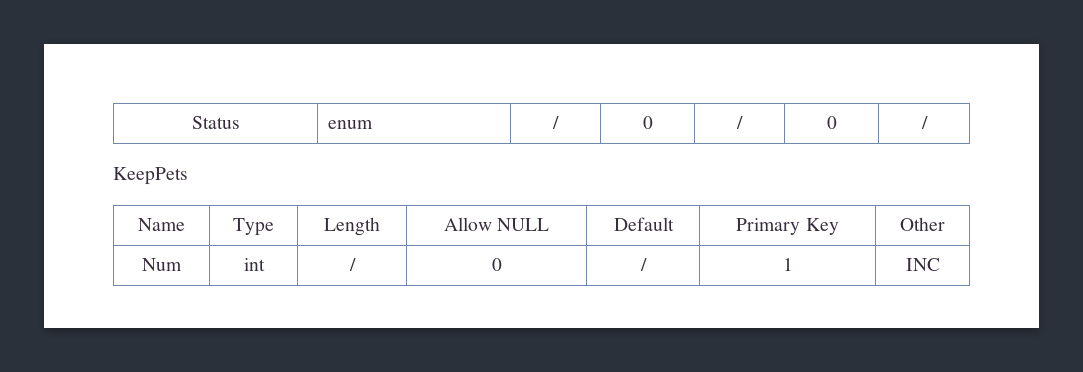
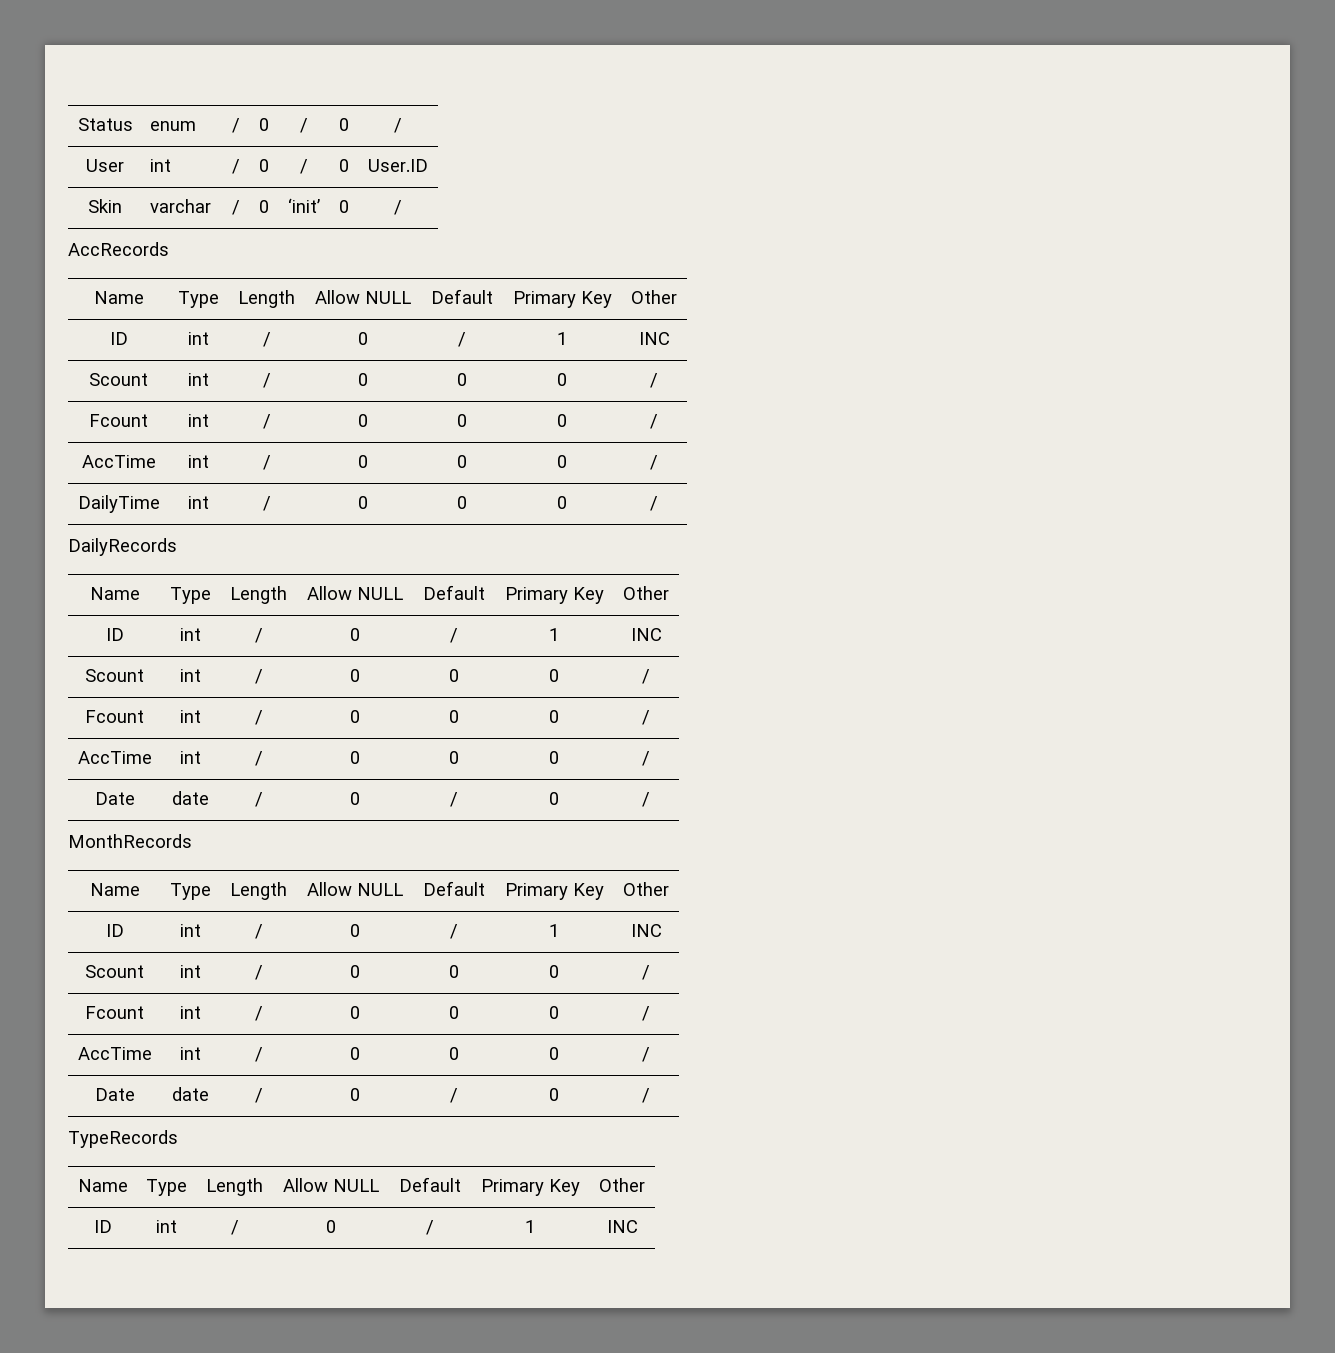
[113,167,188,185] [138,218,185,231] [233,218,274,236] [324,217,380,236] [443,217,550,231] [613,217,674,231] [736,218,839,235] [900,217,945,231] [142,258,182,271] [243,258,265,271] [348,258,356,271] [491,258,502,271] [639,258,647,271] [782,258,793,271] [905,258,940,271] // KeepPets // Name | Type | Length | Allow NULL | Default | Primary Key | Other // Num | int | / | 0 | / | 1 | INC -> [86,159,124,172] [149,159,171,172] [231,159,240,174] [259,159,269,172] [300,159,308,174] [339,159,349,172] [367,159,428,172] [88,199,122,213] [149,199,211,213] [231,200,240,215] [259,200,269,213] [288,198,320,213] [339,200,349,213] [393,200,402,215] [68,242,169,256] [93,291,144,304] [178,291,219,308] [238,290,295,308] [315,290,411,304] [430,289,493,304] [512,291,612,308] [631,290,677,304] [109,332,128,345] [188,332,209,345] [262,332,271,347] [357,332,368,345] [457,332,466,347] [557,332,567,345] [638,332,670,345] [89,373,148,386] [188,373,209,386] [262,373,271,388] [357,373,368,386] [456,373,467,386] [557,373,567,386] [650,373,658,388] [89,414,148,427] [188,414,209,427] [262,414,271,429] [357,414,368,427] [456,414,467,427] [557,414,567,427] [650,414,658,429] [81,455,156,468] [188,455,209,468] [262,455,271,470] [357,455,368,468] [456,455,467,468] [557,455,567,468] [650,455,658,470] [77,495,160,513] [188,496,209,509] [262,496,271,511] [357,496,368,509] [456,496,467,509] [557,496,567,509] [650,496,658,511] [68,538,177,556] [89,587,140,600] [170,587,211,604] [230,586,287,604] [307,586,403,600] [422,585,485,600] [504,587,604,604] [623,586,669,600] [105,628,124,641] [180,628,201,641] [254,628,263,643] [349,628,360,641] [449,628,458,643] [549,628,559,641] [630,628,662,641] [85,669,144,682] [180,669,201,682] [254,669,263,684] [349,669,360,682] [448,669,459,682] [549,669,559,682] [642,669,650,684] [85,710,144,723] [180,710,201,723] [254,710,263,725] [349,710,360,723] [448,710,459,723] [549,710,559,723] [642,710,650,725] [77,751,152,764] [180,751,201,764] [254,751,263,766] [349,751,360,764] [448,751,459,764] [549,751,559,764] [642,751,650,766] [94,792,135,805] [172,791,209,805] [254,792,263,807] [349,792,360,805] [449,792,458,807] [549,792,559,805] [642,792,650,807] [68,834,192,848] [89,883,140,896] [170,883,211,900] [230,882,287,900] [307,882,403,896] [422,881,485,896] [504,883,604,900] [623,882,669,896] [105,924,124,937] [180,924,201,937] [254,924,263,939] [349,924,360,937] [449,924,458,939] [549,924,559,937] [630,924,662,937] [85,965,144,978] [180,965,201,978] [254,965,263,980] [349,965,360,978] [448,965,459,978] [549,965,559,978] [642,965,650,980] [85,1006,144,1019] [180,1006,201,1019] [254,1006,263,1021] [349,1006,360,1019] [448,1006,459,1019] [549,1006,559,1019] [642,1006,650,1021] [77,1047,152,1060] [180,1047,201,1060] [254,1047,263,1062] [349,1047,360,1060] [448,1047,459,1060] [549,1047,559,1060] [642,1047,650,1062] [94,1088,135,1101] [172,1087,209,1101] [254,1088,263,1103] [349,1088,360,1101] [449,1088,458,1103] [549,1088,559,1101] [642,1088,650,1103] [68,1130,178,1148] [77,1179,128,1192] [146,1179,187,1196] [206,1178,263,1196] [283,1178,379,1192] [398,1177,461,1192] [480,1179,580,1196] [599,1178,645,1192] [93,1220,112,1233] [156,1220,177,1233] [230,1220,239,1235] [326,1220,336,1233] [425,1220,434,1235] [525,1220,535,1233] [606,1220,638,1233] // User | int | / | 0 | / | 0 | User.ID // Skin | varchar | / | 0 | ‘init’ | 0 | / // AccRecords // Name | Type | Length | Allow NULL | Default | Primary Key | Other // ID | int | / | 0 | / | 1 | INC // Scount | int | / | 0 | 0 | 0 | / // Fcount | int | / | 0 | 0 | 0 | / // AccTime | int | / | 0 | 0 | 0 | / // DailyTime | int | / | 0 | 0 | 0 | / // DailyRecords // Name | Type | Length | Allow NULL | Default | Primary Key | Other // ID | int | / | 0 | / | 1 | INC // Scount | int | / | 0 | 0 | 0 | / // Fcount | int | / | 0 | 0 | 0 | / // AccTime | int | / | 0 | 0 | 0 | / // Date | date | / | 0 | / | 0 | / // MonthRecords // Name | Type | Length | Allow NULL | Default | Primary Key | Other // ID | int | / | 0 | / | 1 | INC // Scount | int | / | 0 | 0 | 0 | / // Fcount | int | / | 0 | 0 | 0 | / // AccTime | int | / | 0 | 0 | 0 | / // Date | date | / | 0 | / | 0 | / // TypeRecords // Name | Type | Length | Allow NULL | Default | Primary Key | Other // ID | int | / | 0 | / | 1 | INC

